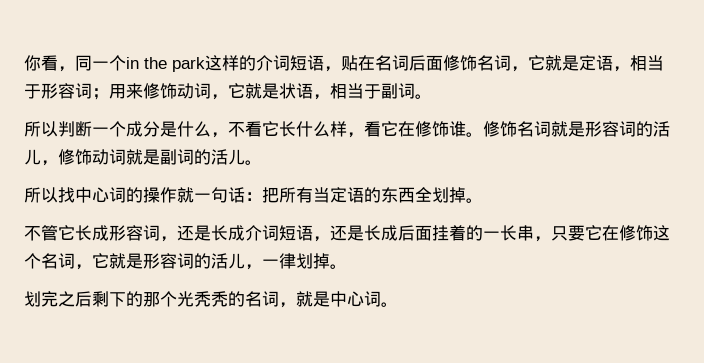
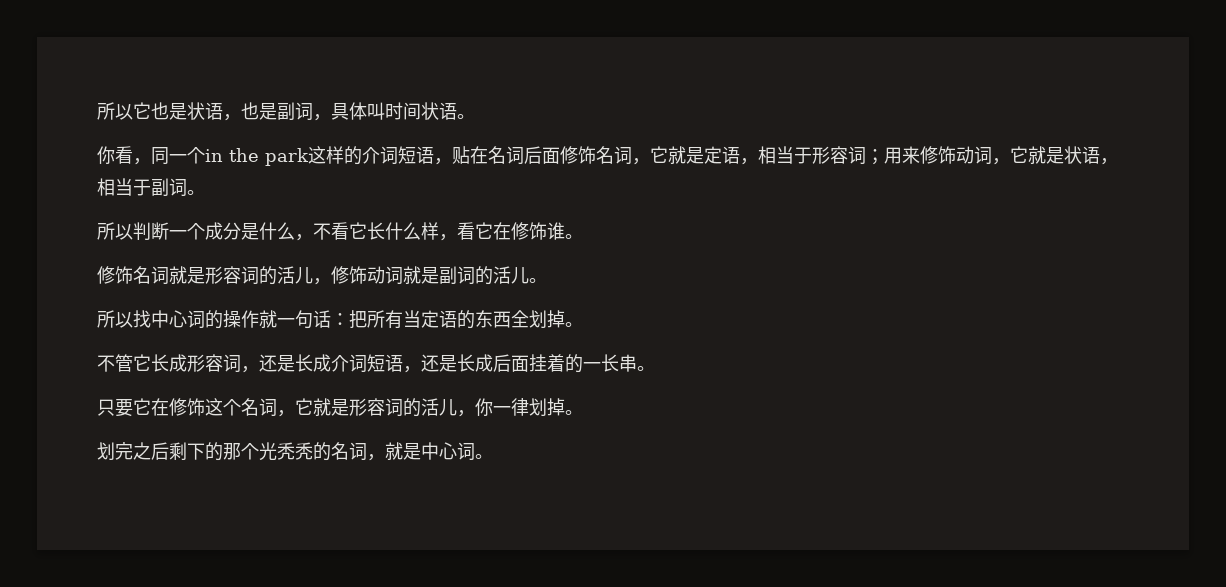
(24, 63) none -> [97,102,475,121] 所以它也是状语，也是副词，具体叫时间状语。 //
(483, 134) none -> (583, 236) //
[534,236,551,242] ， -> [637,366,655,371] 。 //
(262, 267) none -> [475,398,493,416] 你

